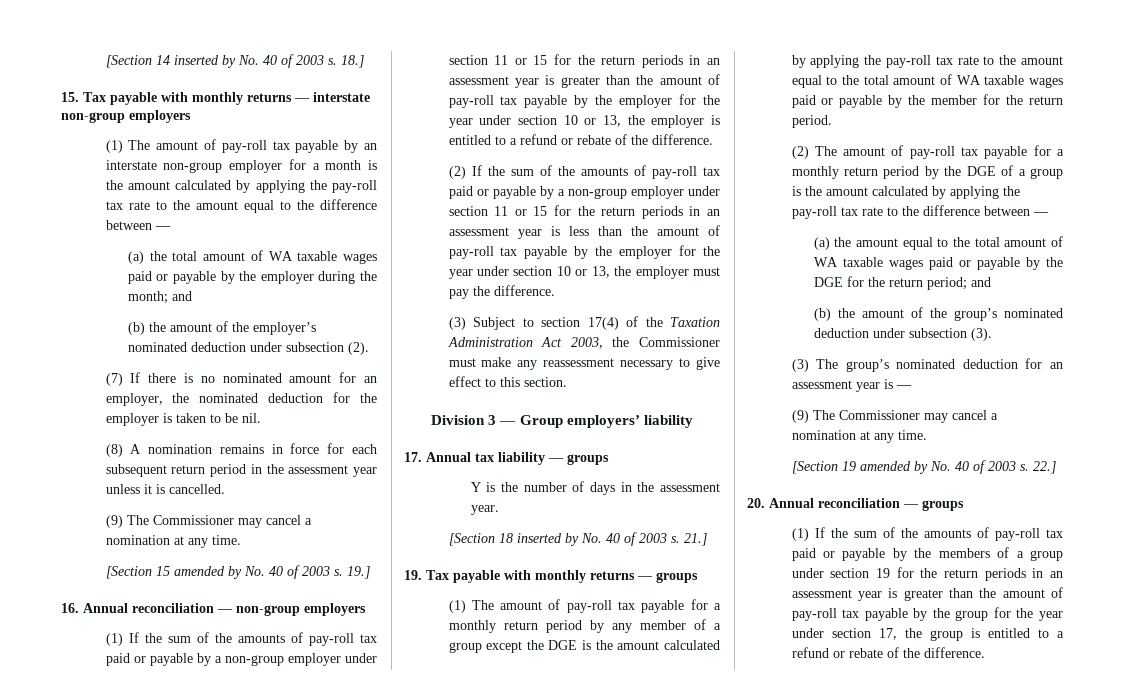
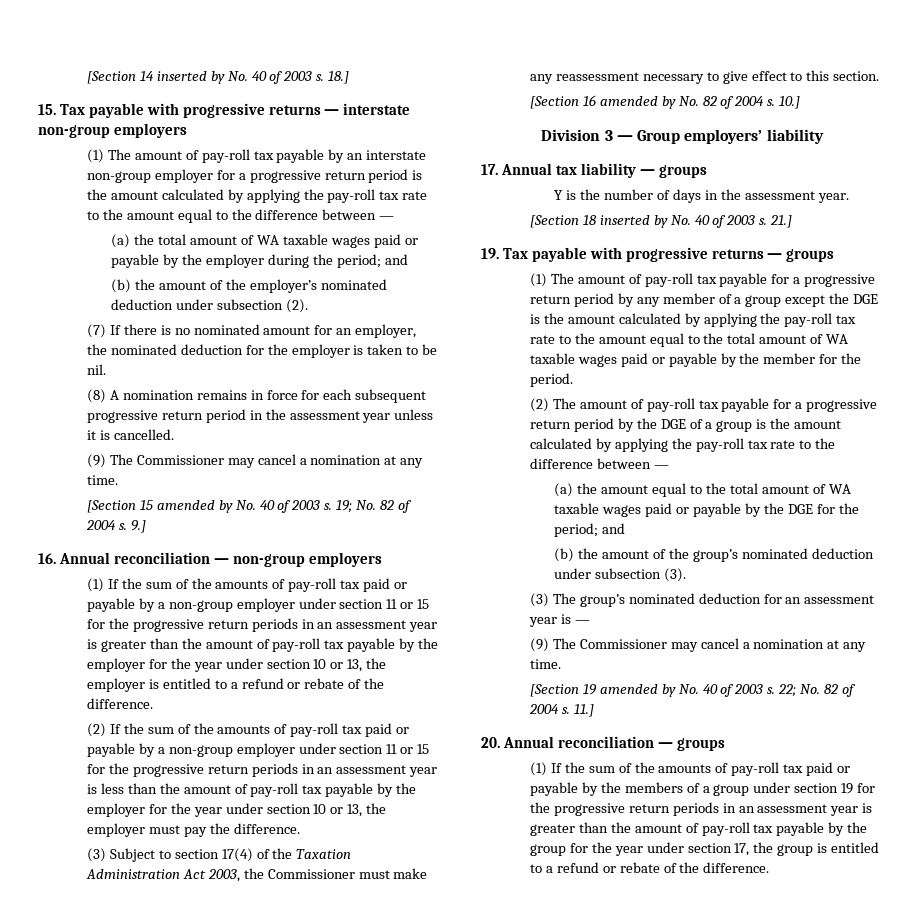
[192,92,243,105] monthly -> [182,103,265,118] progressive
[325,160,362,170] month -> [249,169,409,183] progressive return period
[127,291,168,304] month; -> [336,254,381,268] period;
(167, 470) none -> [86,410,158,423] progressive
[346,566,370,579] 19.] -> [336,500,412,513] [85,520,146,533] 19; No. 82 of 2004 s. 9.]
(595, 60) none -> [132,619,204,632] progressive
(595, 211) none -> [132,764,204,777] progressive
(567, 382) none -> [529,95,801,109] // [Section 16 amended by No. 82 of 2004 s. 10.]
[535,570,586,583] monthly -> [625,247,708,262] progressive
[448,620,496,633] monthly -> [804,274,876,287] progressive
[1029,96,1063,105] return -> (862, 358) none
[791,166,839,179] monthly -> [806,399,878,412] progressive
[888,278,923,287] return -> (859, 508) none
[1032,461,1056,474] 22.] -> [778,684,856,697] [528,704,594,717] 22; No. 82 of 2004 s. 11.]
(938, 573) none -> [553,803,625,816] progressive

